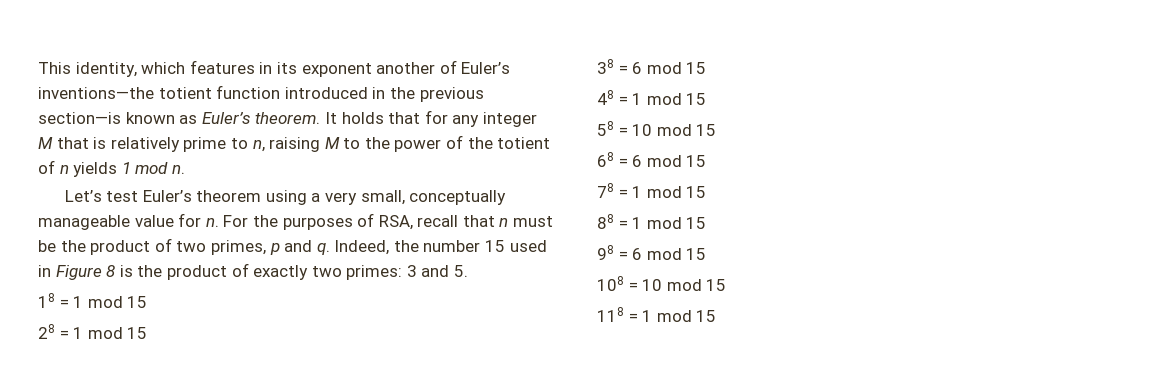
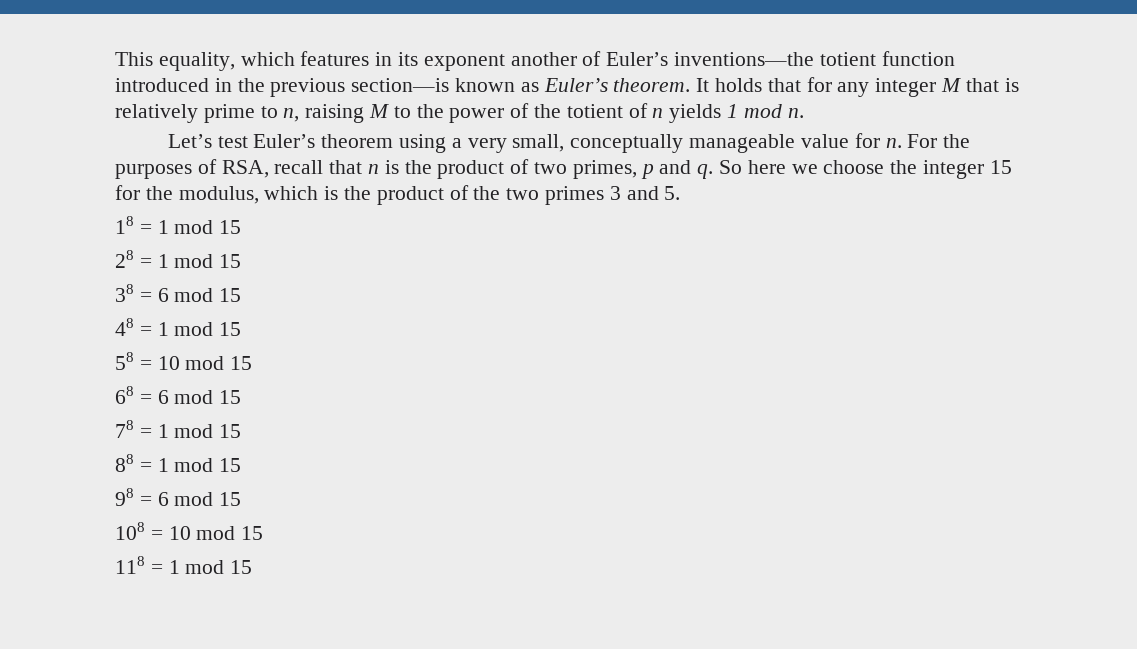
[75,62,137,77] identity, -> [158,52,235,71] equality,
[513,216,554,227] [38,240,56,252] must be -> [384,160,399,174] is
[334,240,547,255] [38,263,403,280] Indeed, the number 15 used in Figure 8 is the product of exactly two primes: -> [719,160,1012,179] [115,185,605,205] So here we choose the integer 15 for the modulus, which is the product of the two primes

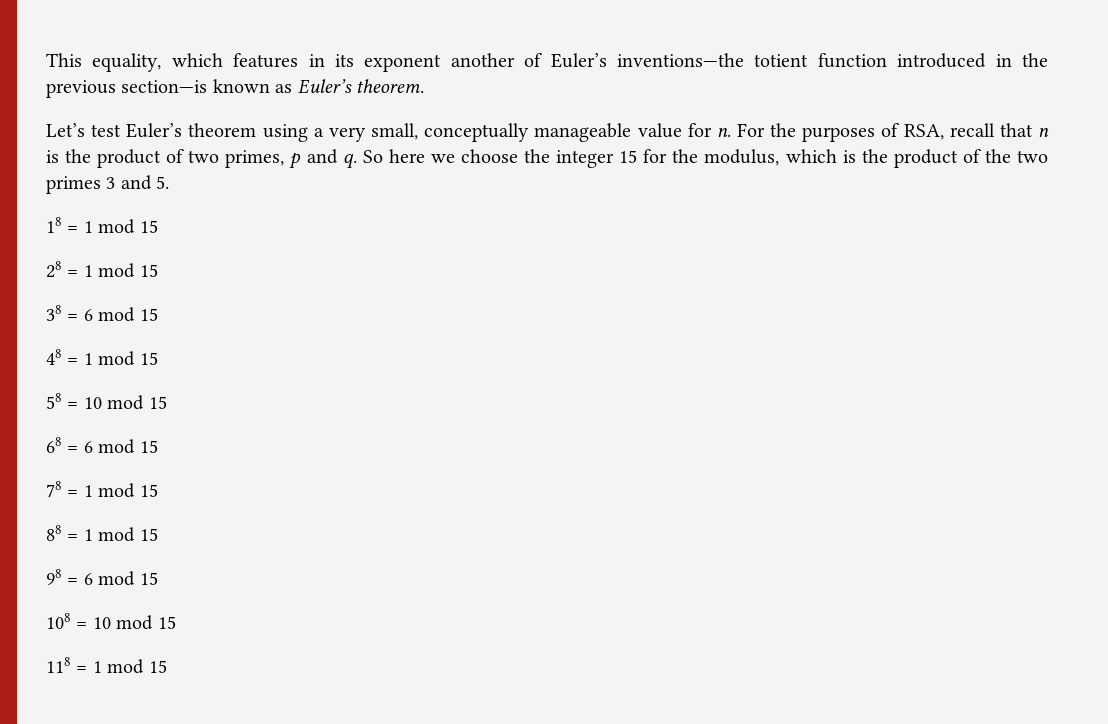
[696,77,1019,97] [115,103,804,123] It holds that for any integer M that is relatively prime to n, raising M to the power of the totient of n yields 1 mod n. -> (424, 86) none

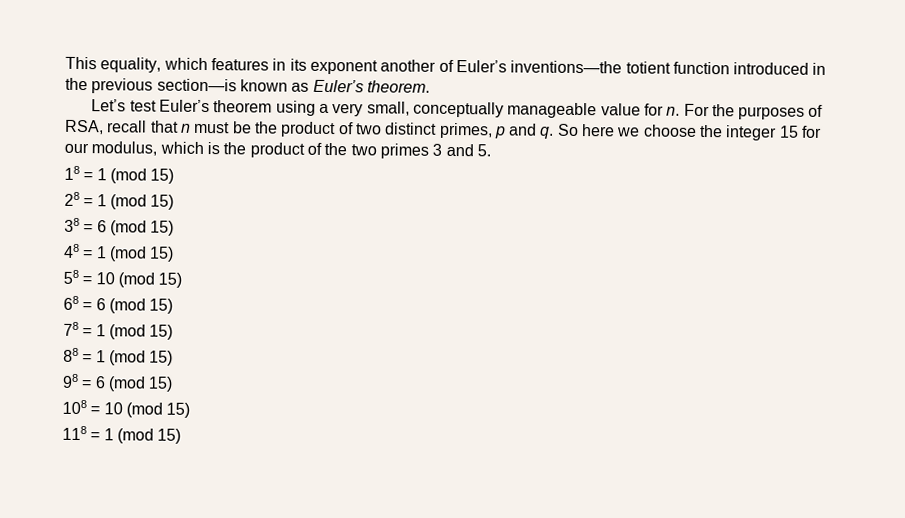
[46,150,59,163] is -> [194,121,252,134] must be
(220, 156) none -> [384,122,438,135] distinct
[672,149,699,163] the -> [64,142,89,154] our
[98,219,158,234] mod 15 -> [109,168,175,184] (mod 15)
[98,263,158,278] mod 15 -> [109,194,175,210] (mod 15)
[98,307,158,322] mod 15 -> [109,220,175,236] (mod 15)
[98,351,158,366] mod 15 -> [108,246,175,262] (mod 15)
[107,395,167,410] mod 15 -> [117,272,183,288] (mod 15)
[98,439,158,454] mod 15 -> [108,298,174,314] (mod 15)
[98,483,158,498] mod 15 -> [108,324,174,340] (mod 15)
[98,527,158,542] mod 15 -> [108,350,174,366] (mod 15)
[98,571,158,586] mod 15 -> [107,376,174,392] (mod 15)
[116,615,176,630] mod 15 -> [125,402,191,418] (mod 15)
[107,659,167,674] mod 15 -> [116,428,182,444] (mod 15)

